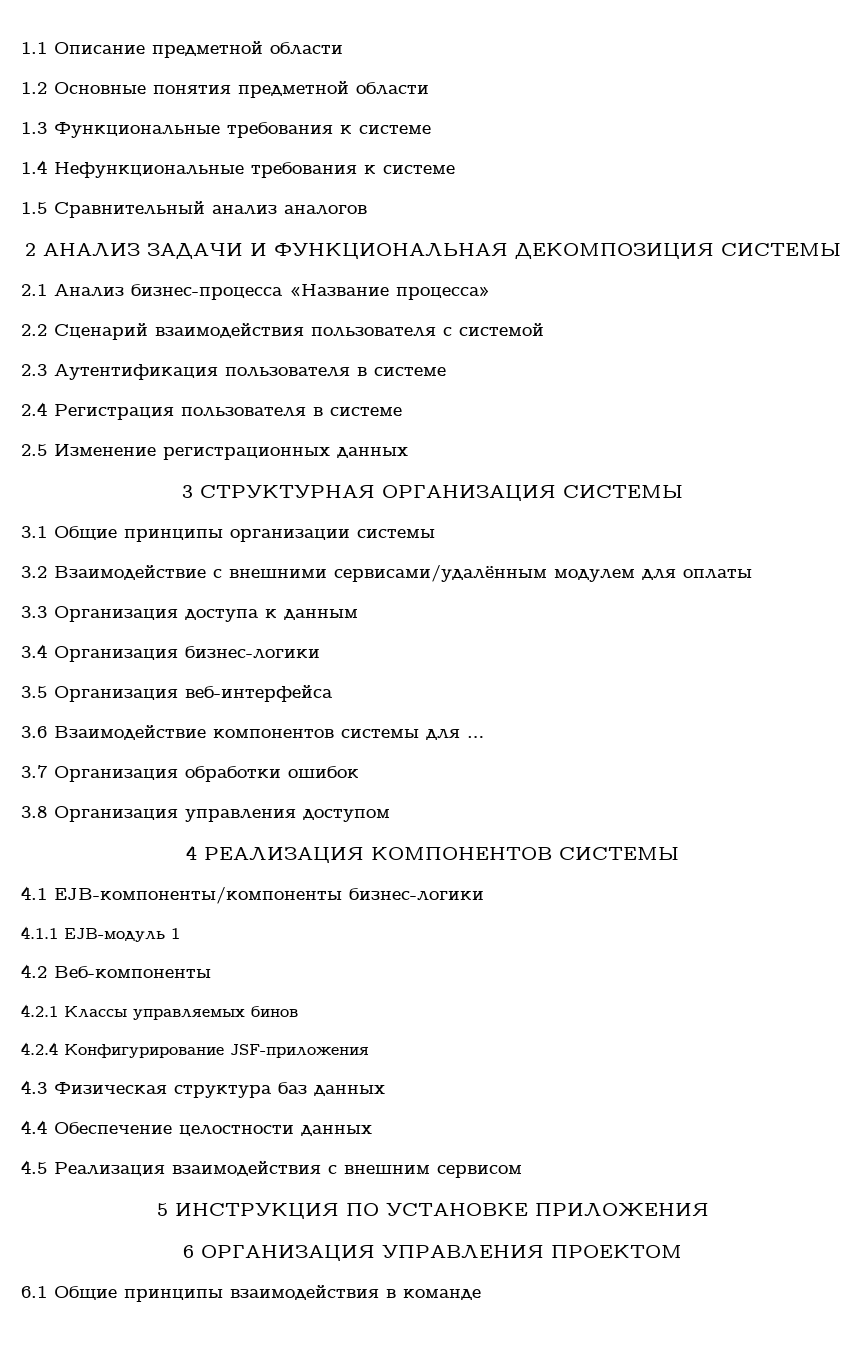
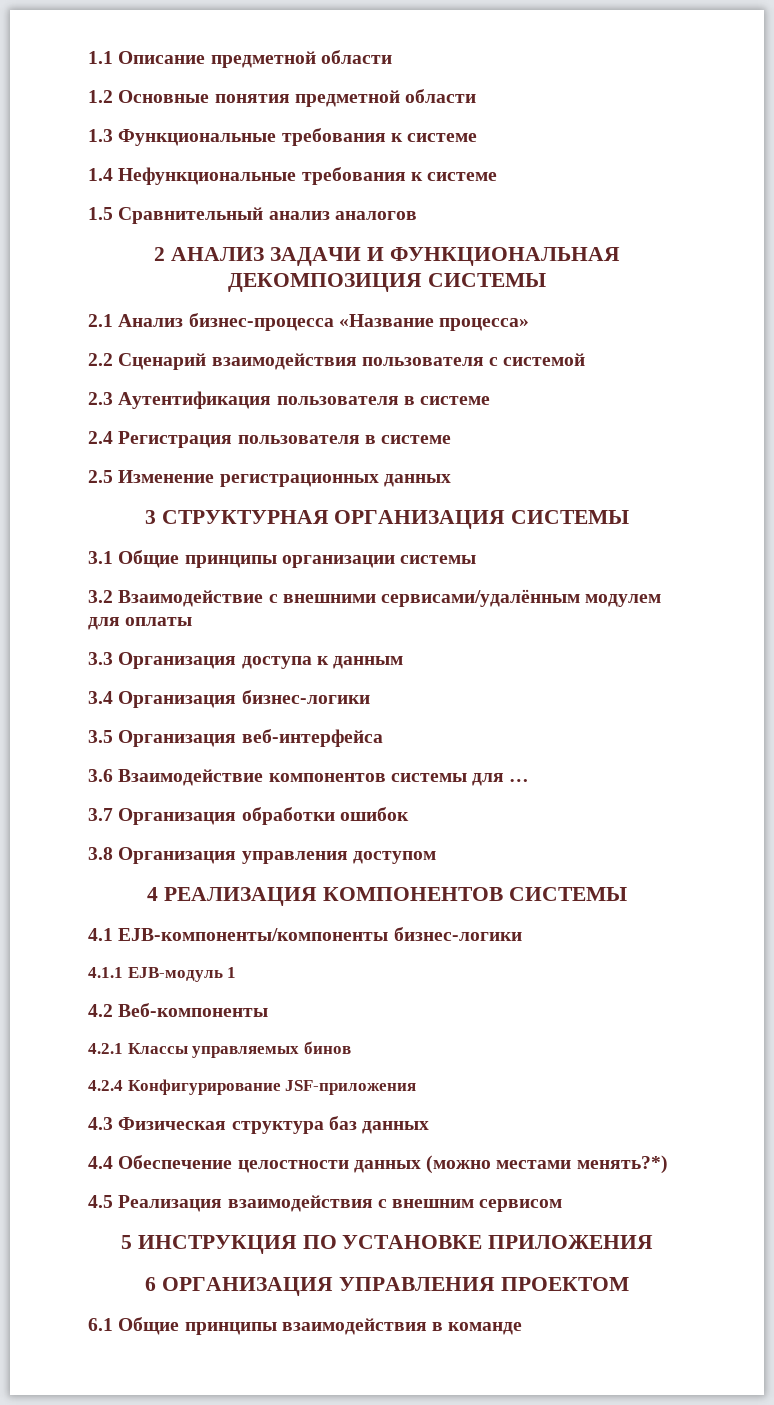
(372, 1130) none -> [426,1155,668,1174] (можно местами менять?*)

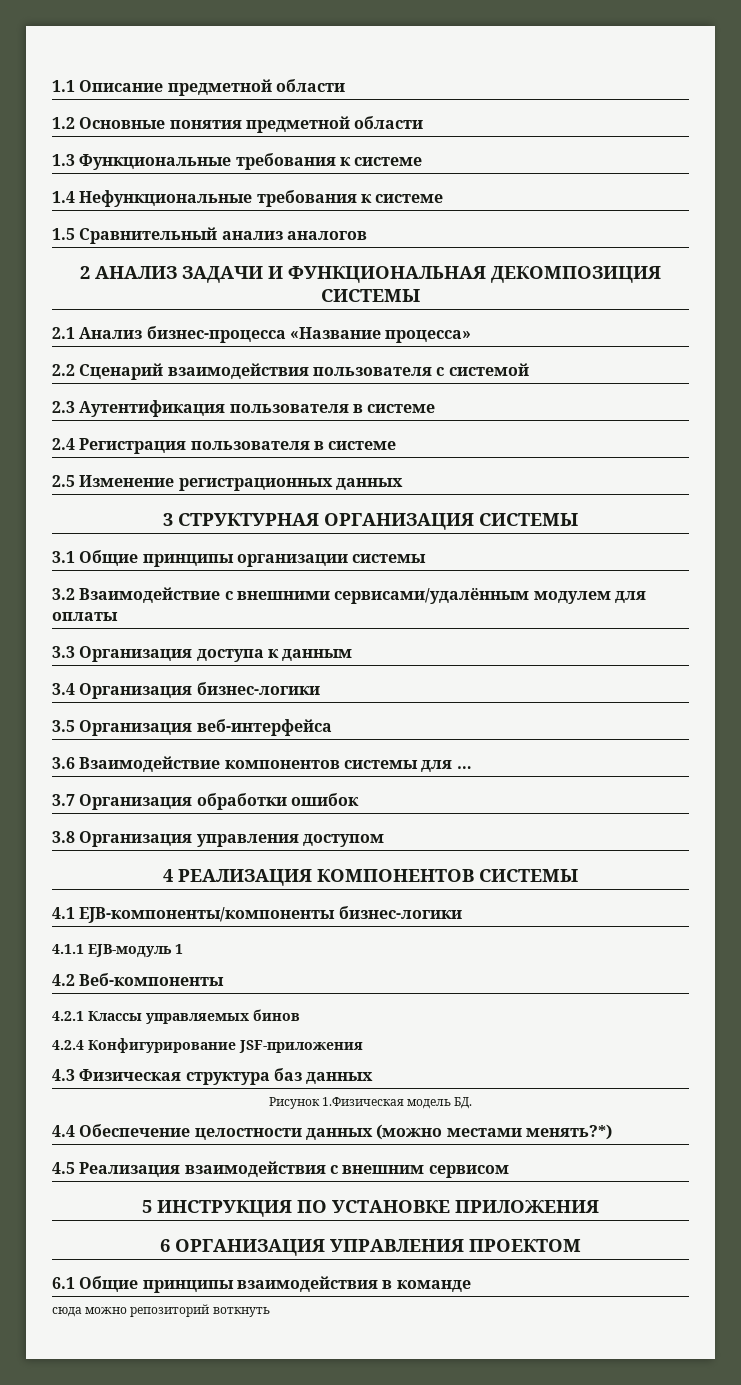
(430, 1127) none -> [268,1097,473,1109] // Рисунок 1.Физическая модель БД.
(523, 1328) none -> [52,1304,270,1317] // сюда можно репозиторий воткнуть

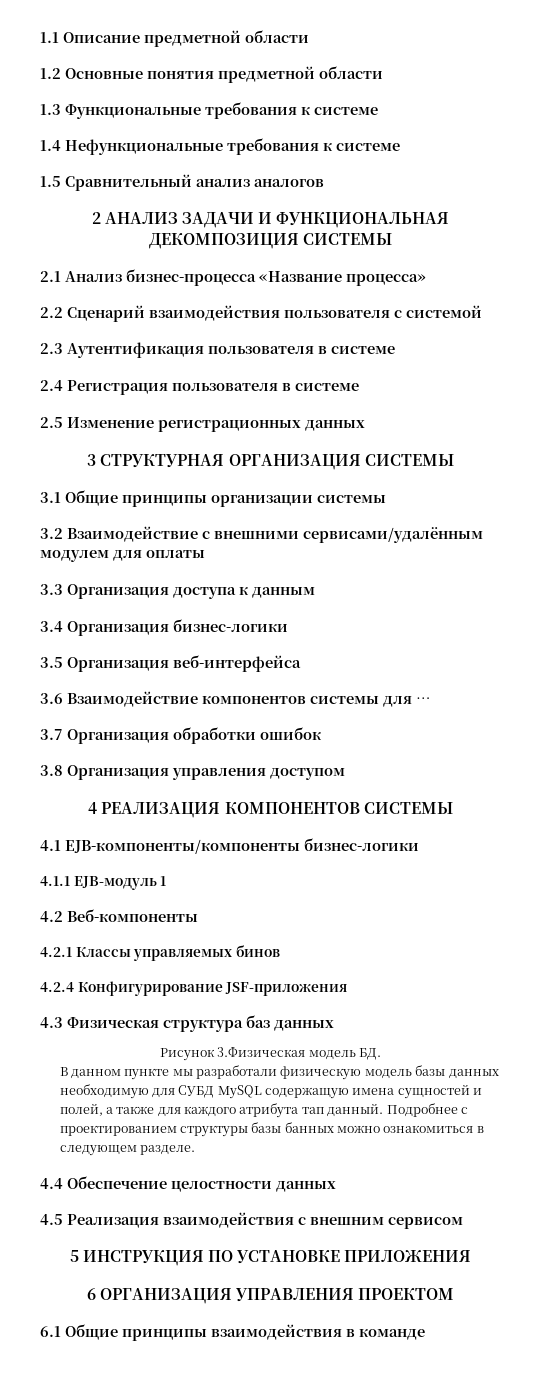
[321,1097,404,1106] 1.Физическая -> [217,1047,306,1057] 3.Физическая
(473, 1103) none -> [59,1065,499,1080] [59,1084,483,1099] [59,1103,468,1118] [59,1122,484,1137] [59,1145,195,1156] // В данном пункте мы разработали физическую модель базы данных необходимую для СУБД MySQL содержащую имена сущностей и полей, а также для каждого атрибута тап данный. Подробнее с проектированием структуры базы банных можно ознакомиться в следующем разделе.
[376,1124,612,1140] (можно местами менять?*) -> (336, 1186) none
[52,1304,270,1317] // сюда можно репозиторий воткнуть -> (425, 1334) none

